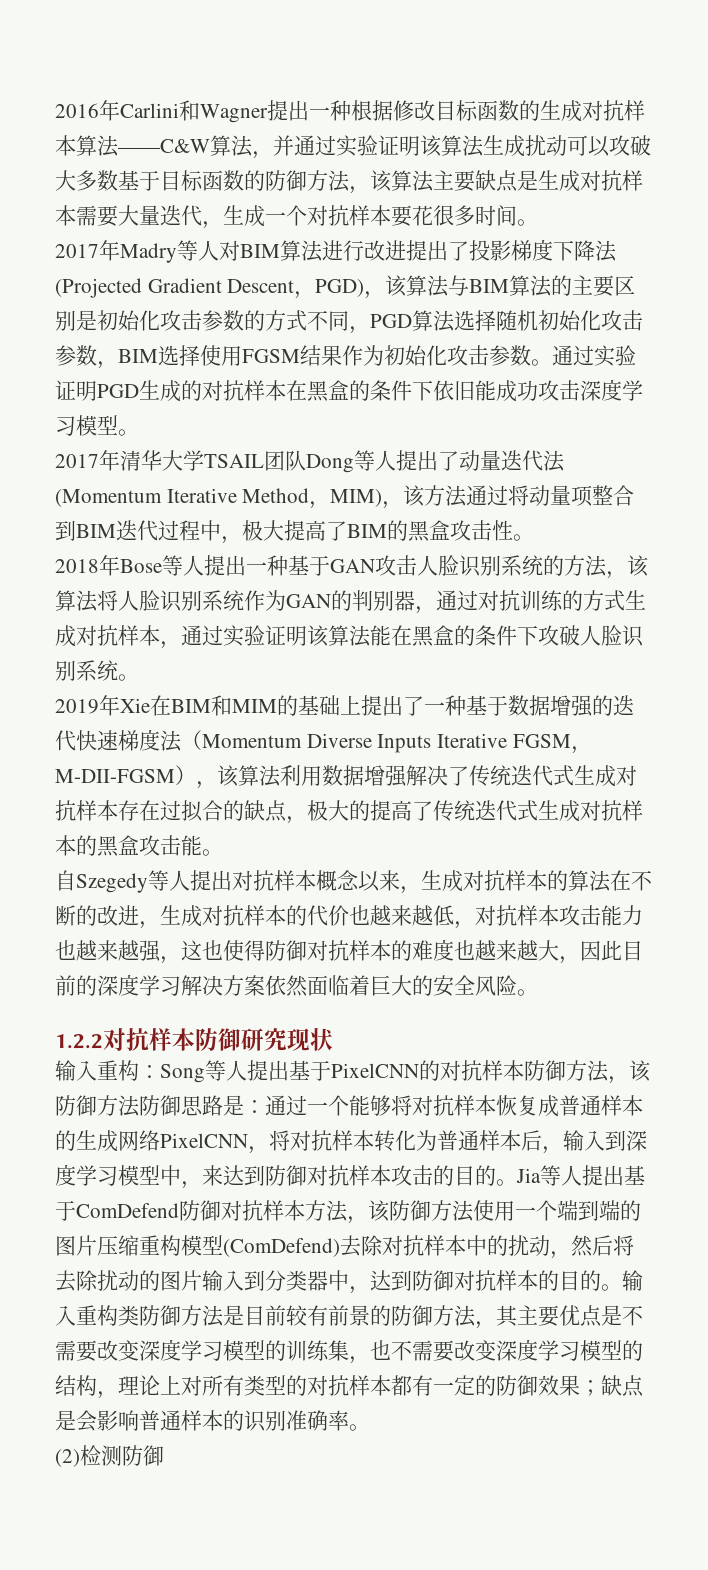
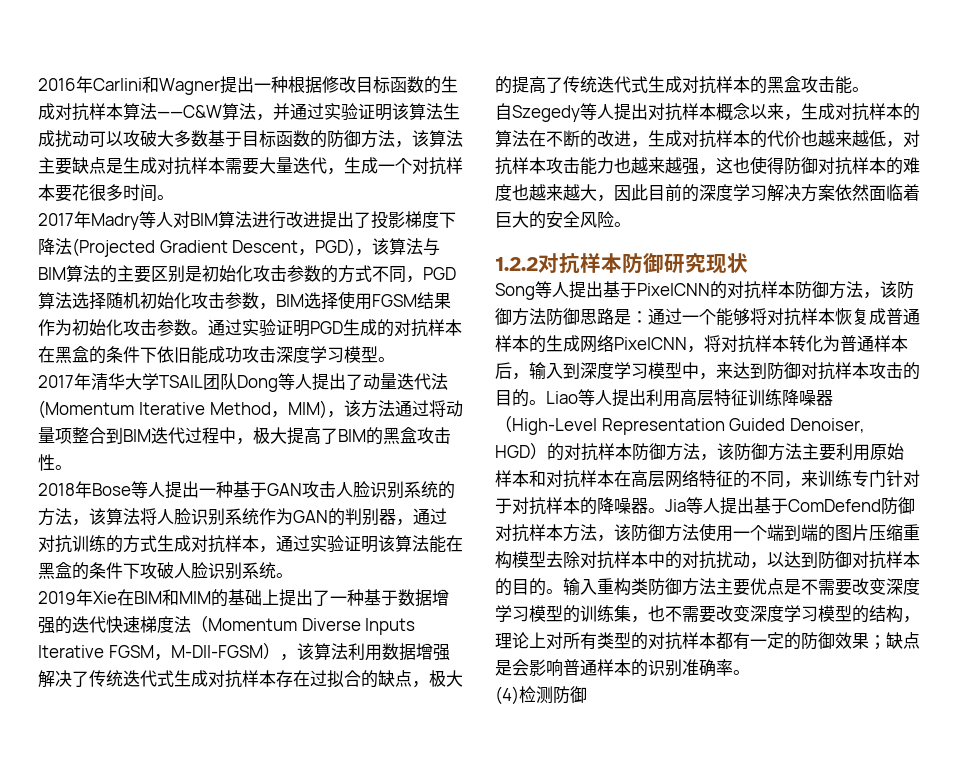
[55,1060,160,1081] 输入重构： -> (748, 263) none
(517, 1182) none -> [546,389,833,407] [495,416,865,435] [495,443,904,461] [495,470,920,488] [495,497,665,515] Liao等人提出利用高层特征训练降噪器（High-Level Representation Guided Denoiser, HGD）的对抗样本防御方法，该防御方法主要利用原始样本和对抗样本在高层网络特征的不同，来训练专门针对于对抗样本的降噪器。
[223,1238,340,1257] (ComDefend) -> (546, 559) none
[508,1235,634,1259] [55,1270,370,1294] 扰动，然后将去除扰动的图片输入到分类器中， -> [682,551,784,569] 对抗扰动，以
[223,1305,518,1329] 是目前较有前景的防御方法，其 -> (716, 586) none
[55,1449,80,1467] (2) -> [495,686,519,705] (4)

